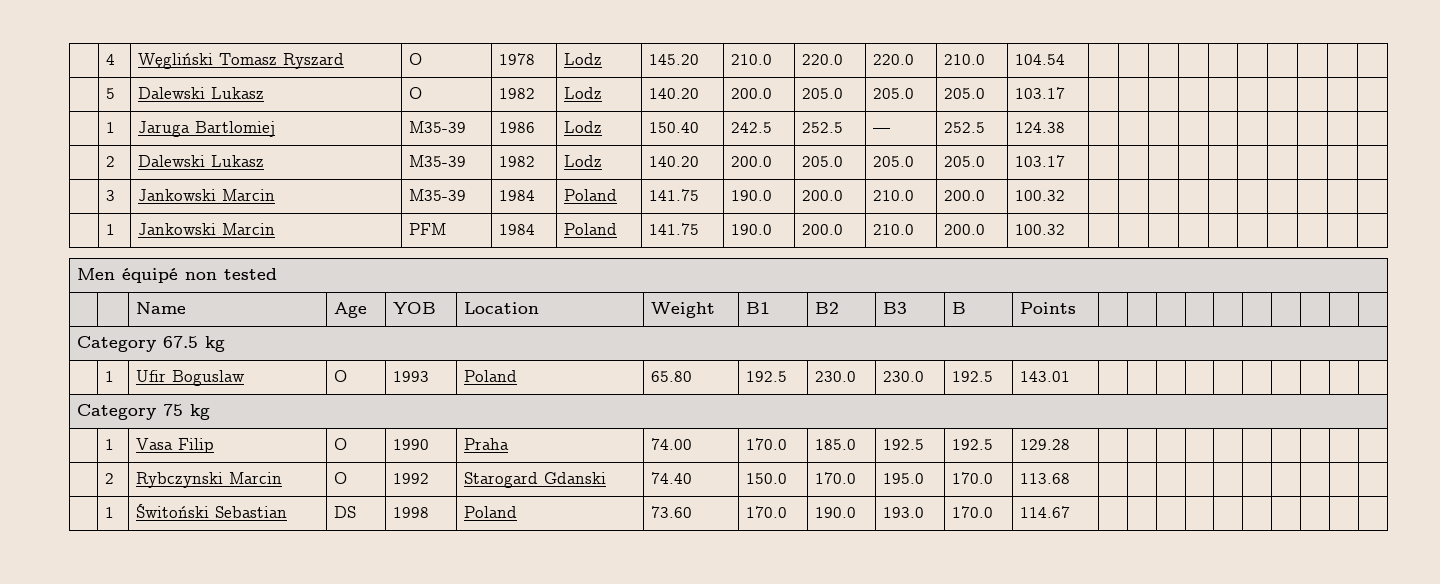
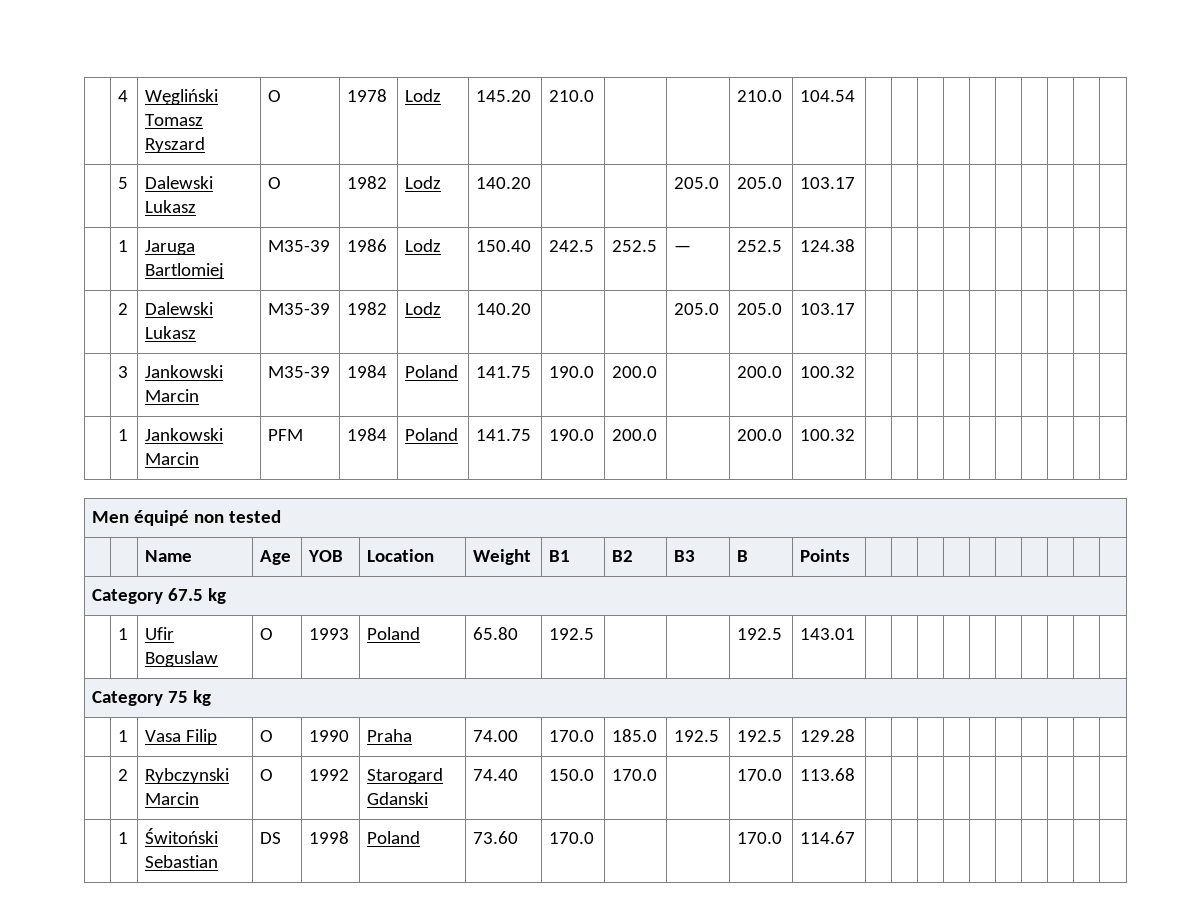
[802,54,844,65] [873,54,915,65] 220.0 | 220.0 -> (595, 96) |
[731,88,773,99] [802,88,844,99] 200.0 | 205.0 -> (532, 183) |
[731,156,773,167] [802,156,844,167] 200.0 | 205.0 -> (532, 309) |
[873,190,915,201] 210.0 -> (658, 372) none
[873,224,915,235] 210.0 -> (658, 435) none
[815,371,857,382] [883,371,925,382] 230.0 | 230.0 -> (595, 634) |
[883,473,925,484] 195.0 -> (658, 775) none
[815,507,857,518] [883,507,925,518] 190.0 | 193.0 -> (595, 838) |

